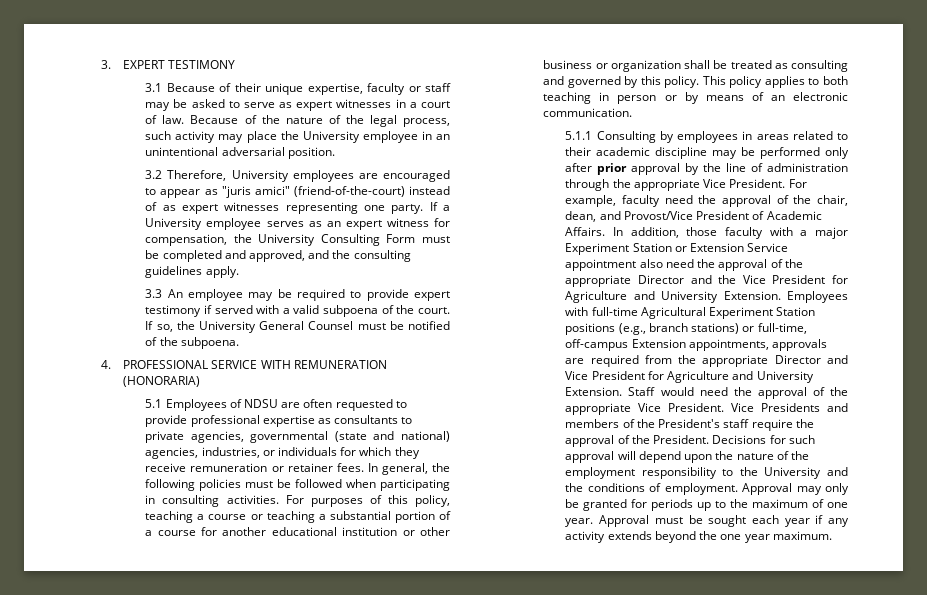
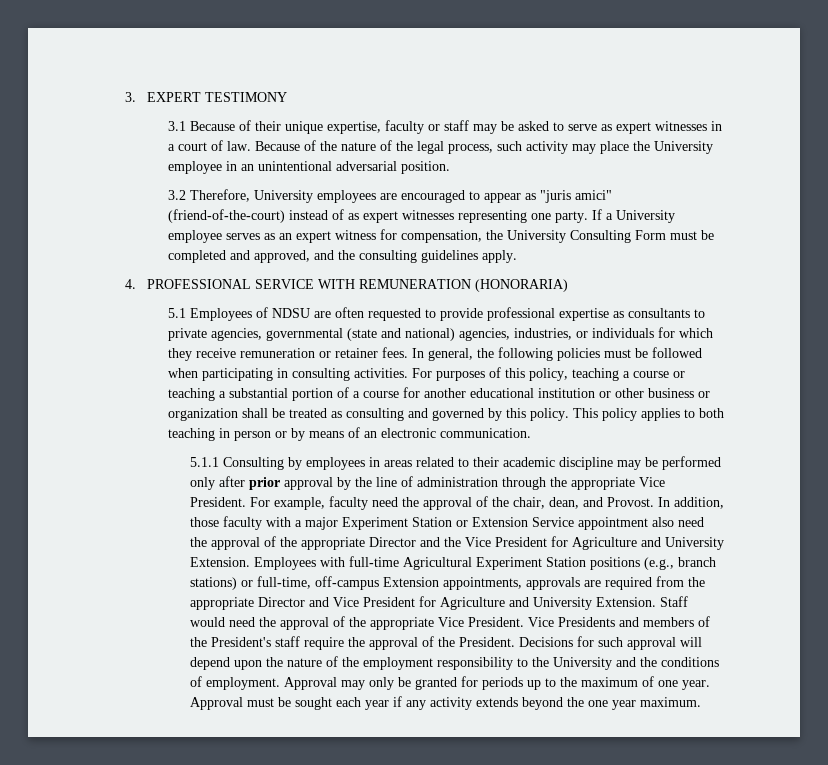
[145,289,450,301] [145,305,450,317] [145,321,450,333] [145,337,239,349] // 3.3 An employee may be required to provide expert testimony if served with a valid subpoena of the court. If so, the University General Counsel must be notified of the subpoena. -> (518, 256) none
[623,211,822,220] [565,227,606,236] Provost/Vice President of Academic Affairs. -> [607,497,655,507] Provost.

